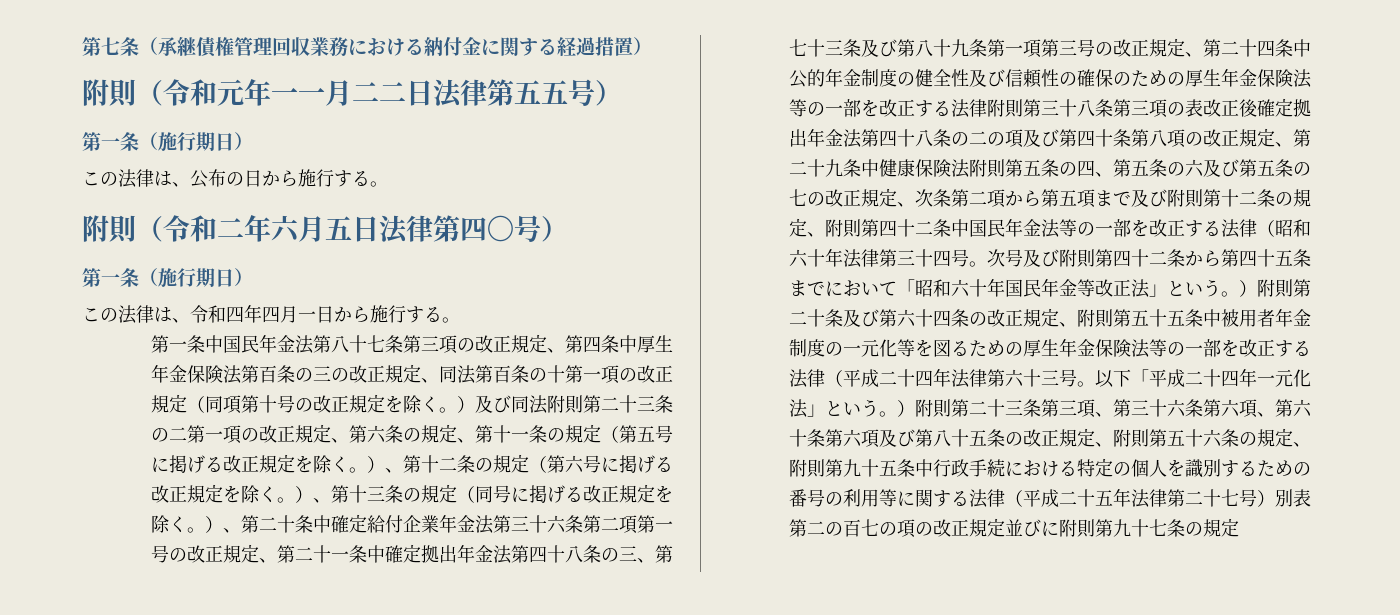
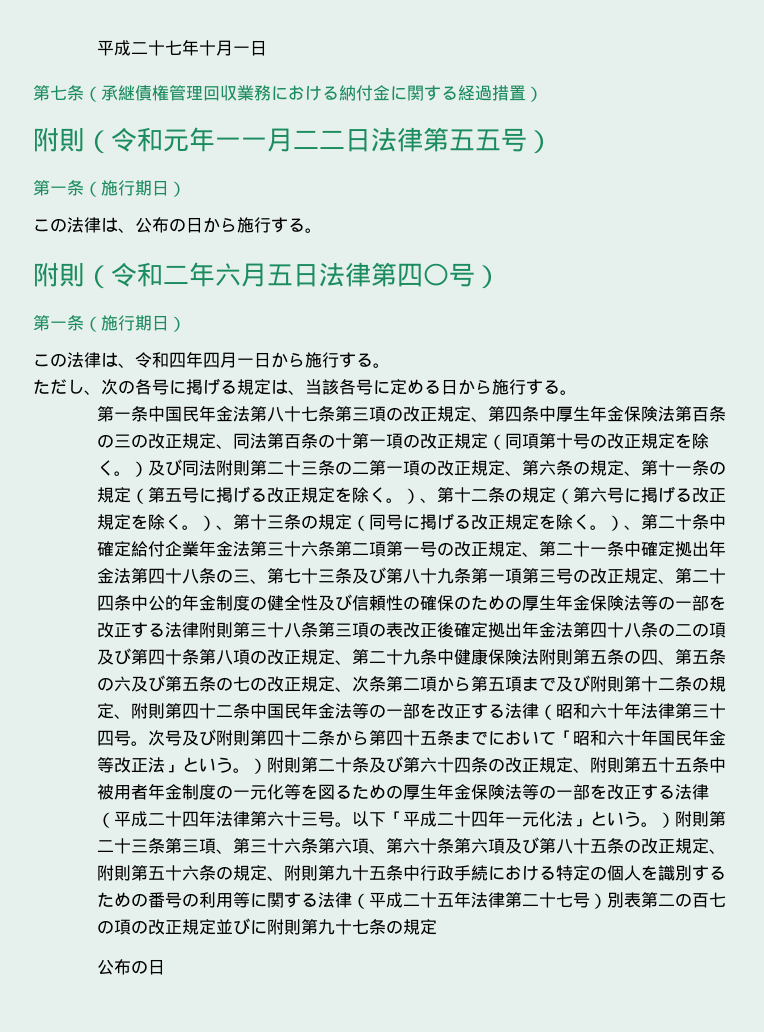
(82, 46) none -> [96,39,267,56] 平成二十七年十月一日 //
(460, 320) none -> [33,378,577,395] // ただし、次の各号に掲げる規定は、当該各号に定める日から施行する。
(1239, 527) none -> [96,959,165,975] // 公布の日

